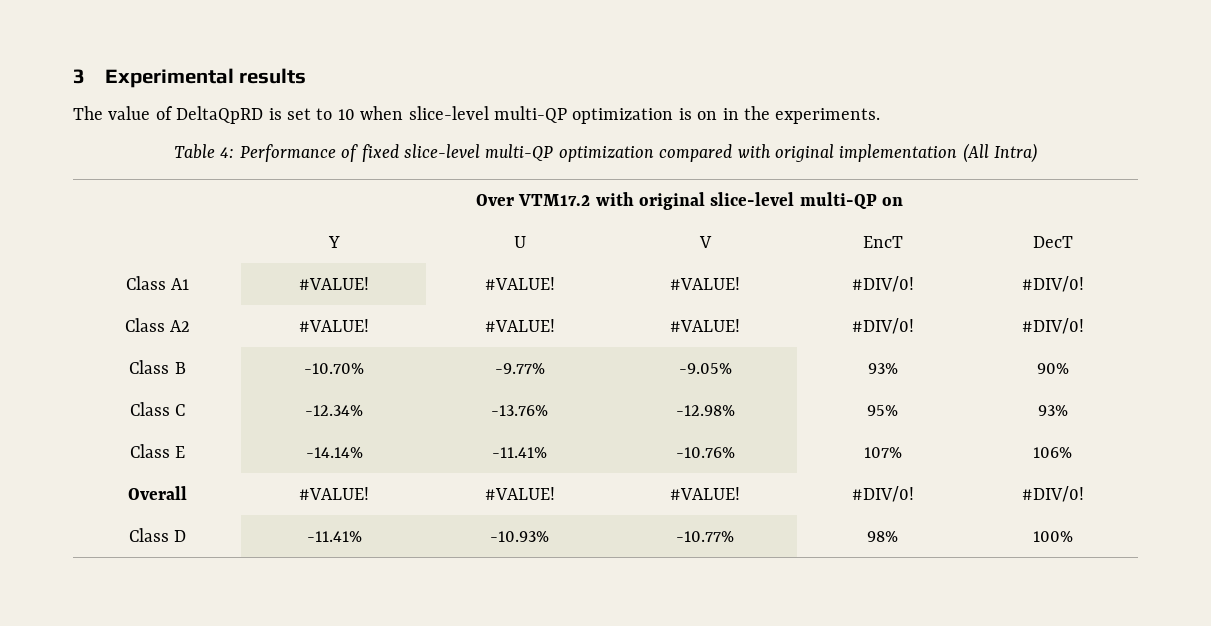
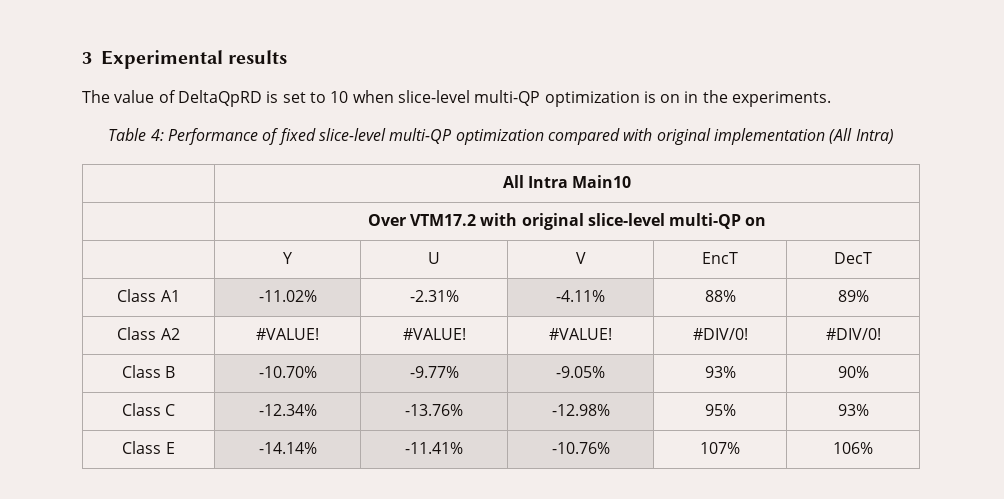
(1038, 153) none -> [502,175,632,188] // | All Intra Main10
[299,277,369,290] [484,277,555,290] [670,277,740,290] [851,276,914,292] [1021,276,1084,292] #VALUE! | #VALUE! | #VALUE! | #DIV/0! | #DIV/0! -> [258,290,317,302] [409,290,459,302] [556,290,605,302] [704,290,736,302] [837,290,869,302] -11.02% | -2.31% | -4.11% | 88% | 89%
[128,486,187,500] [299,487,369,500] [484,487,555,500] [670,487,740,500] [851,486,914,502] [1021,486,1084,502] [128,528,187,542] [306,531,362,542] [490,531,549,542] [676,531,734,542] [867,531,898,542] [1032,531,1073,542] // Overall | #VALUE! | #VALUE! | #VALUE! | #DIV/0! | #DIV/0! // Class D | -11.41% | -10.93% | -10.77% | 98% | 100% -> (873, 448) none

